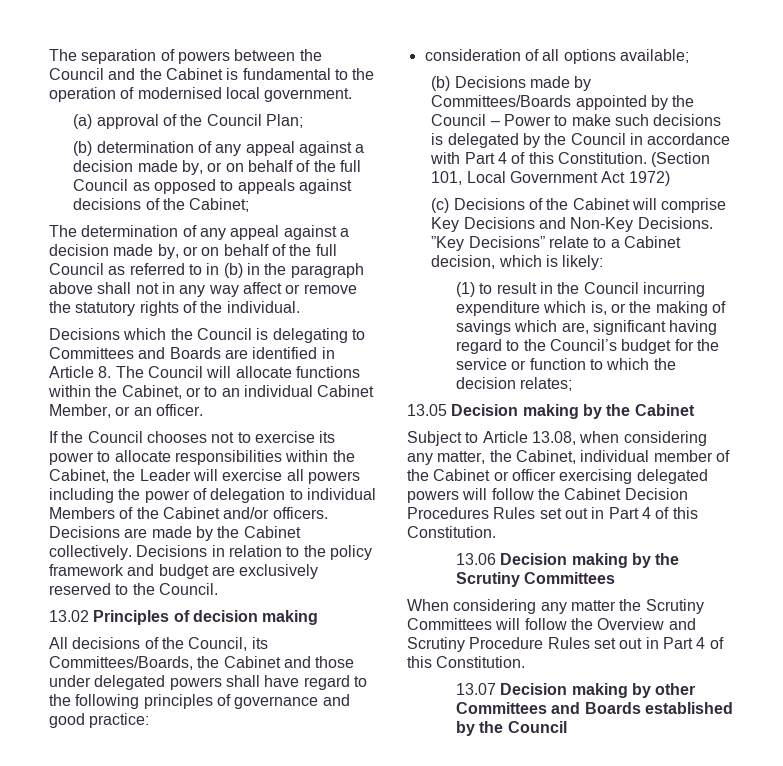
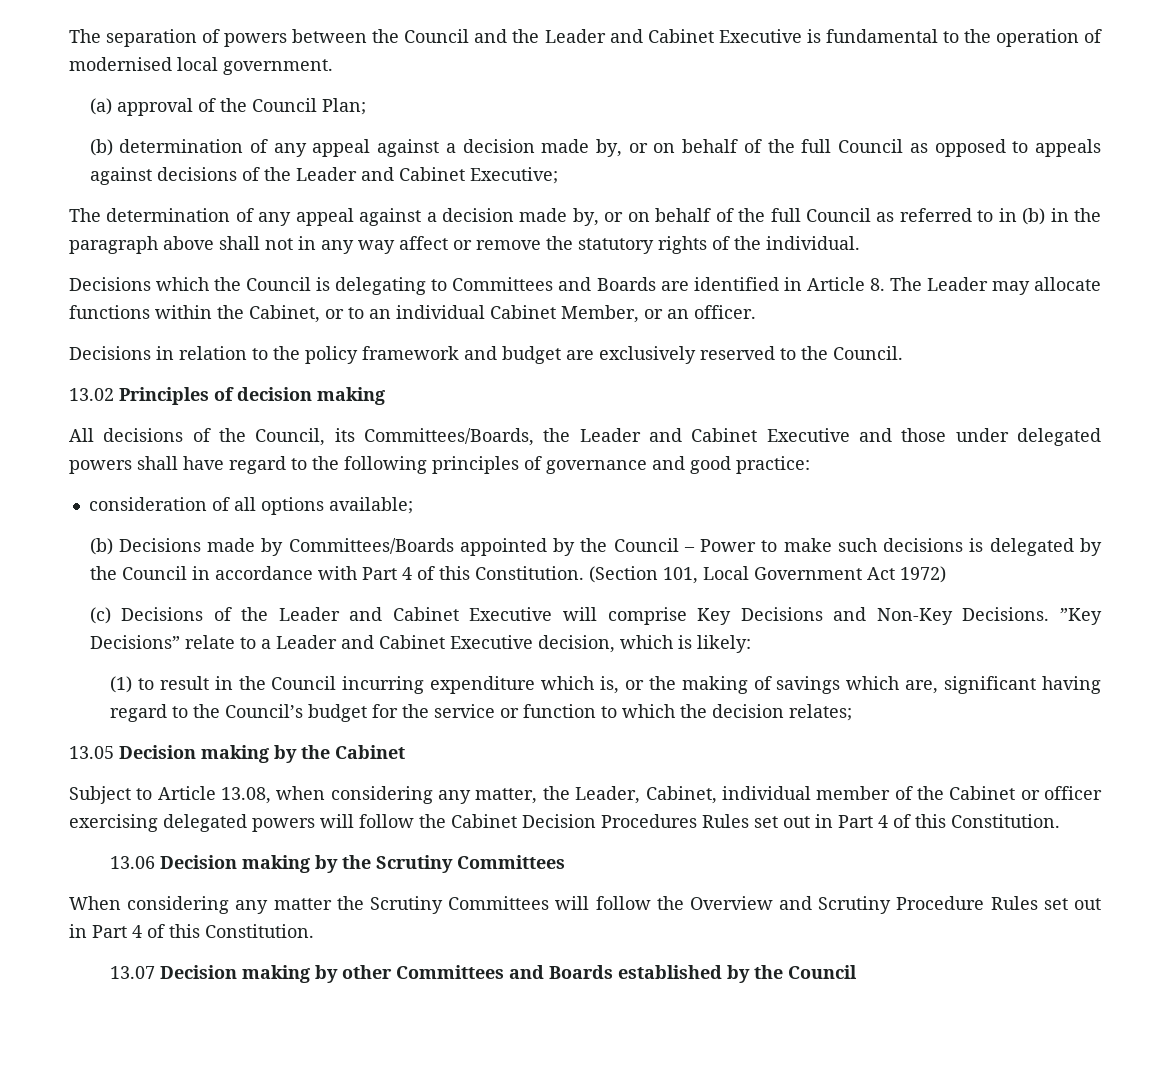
[165,68,223,80] Cabinet -> [544,29,802,43] Leader and Cabinet Executive
[189,198,250,212] Cabinet; -> [295,167,558,184] Leader and Cabinet Executive;
[147,366,232,378] Council will -> [926,277,1030,295] Leader may
[49,431,336,443] [49,450,355,465] [49,469,360,484] [49,488,376,503] [49,507,328,519] [49,526,301,541] [49,545,132,560] If the Council chooses not to exercise its power to allocate responsibilities within the Cabinet, the Leader will exercise all powers including the power of delegation to individual Members of the Cabinet and/or officers. Decisions are made by the Cabinet collectively. -> (756, 312) none
[223,656,281,668] Cabinet -> [579,428,850,442] Leader and Cabinet Executive
[572,198,630,210] Cabinet -> [278,607,553,621] Leader and Cabinet Executive
[624,236,682,248] Cabinet -> [275,635,533,649] Leader and Cabinet Executive
(512, 456) none -> [575,786,641,804] Leader,

